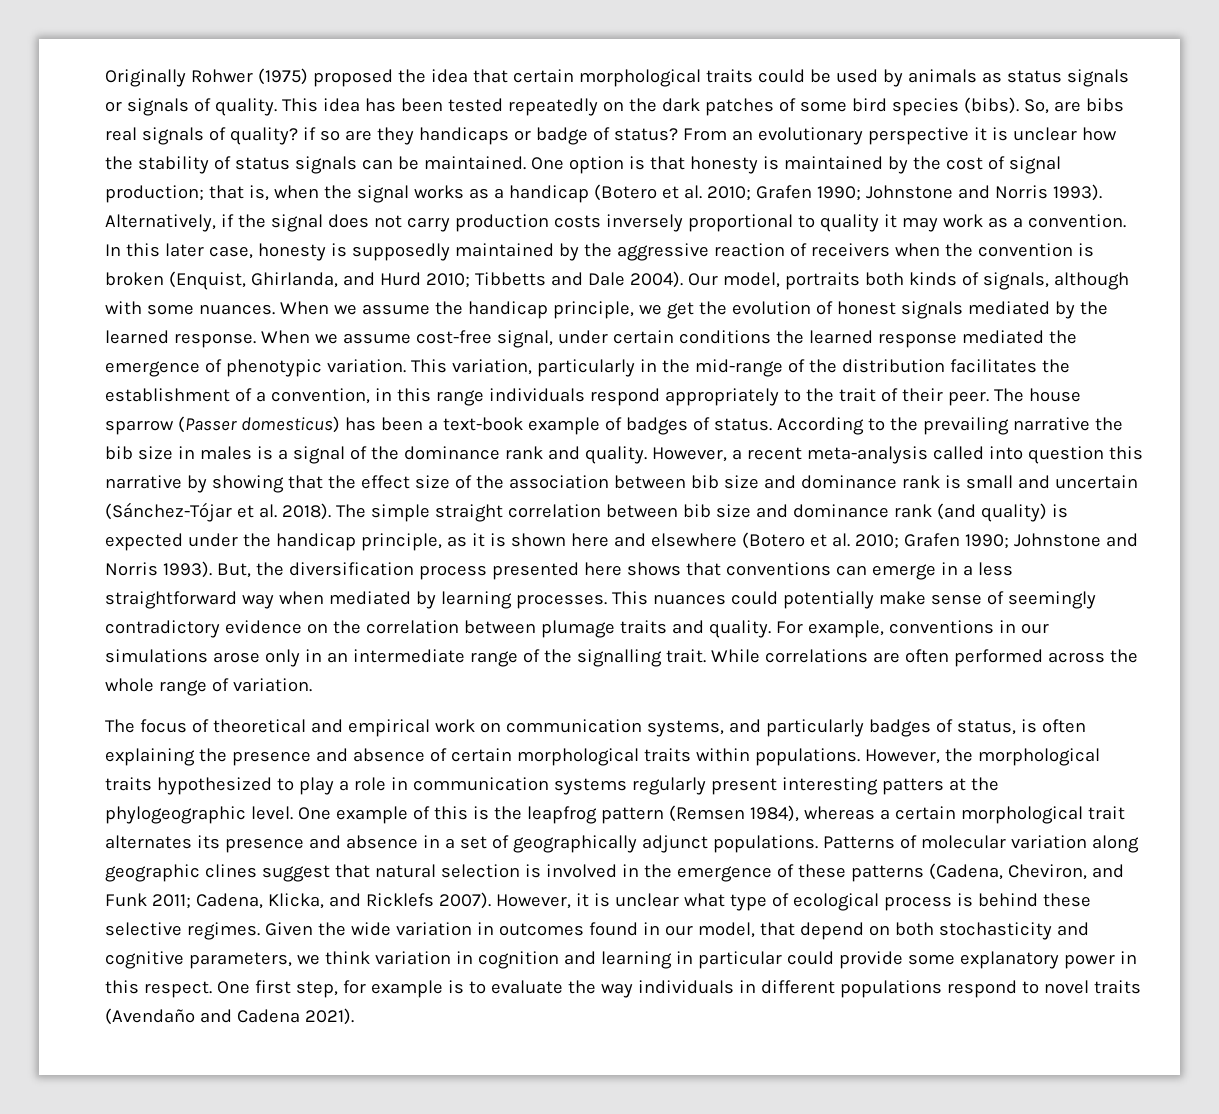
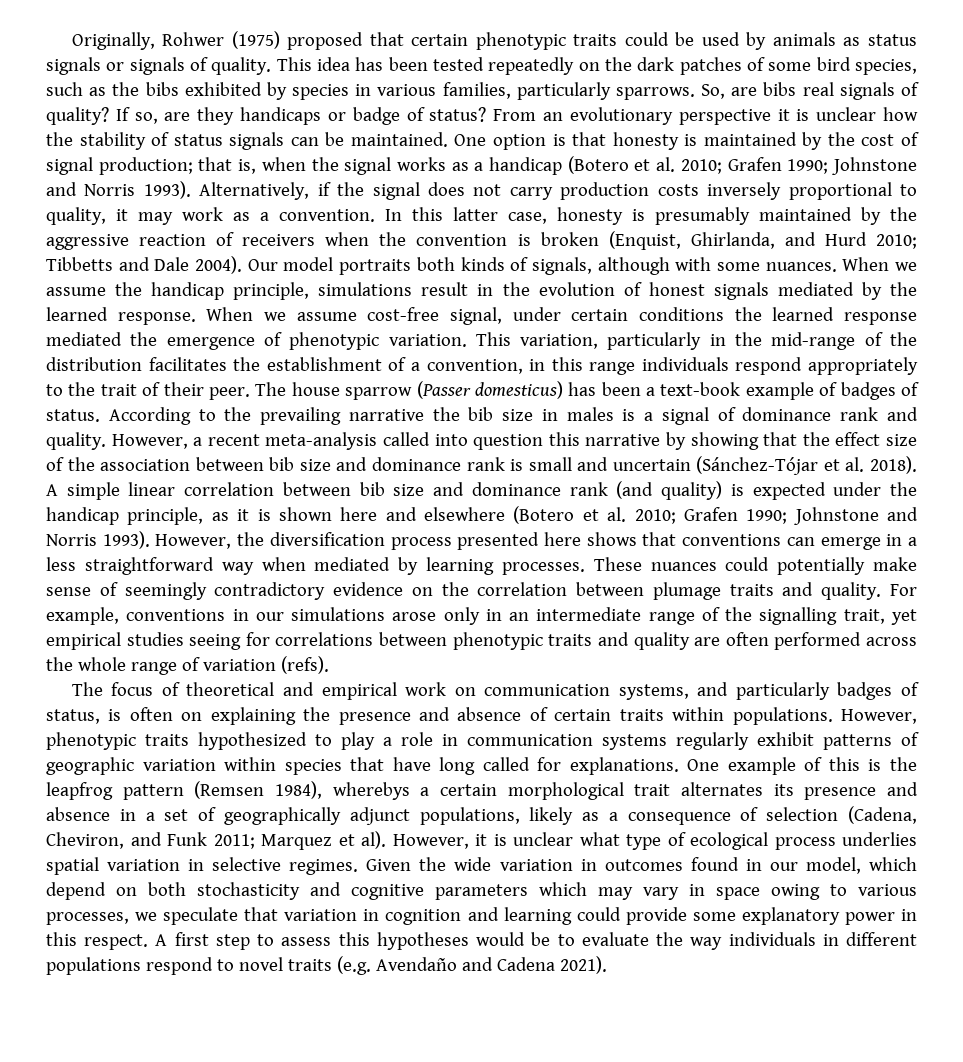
[105,69,186,87] Originally -> [71,32,155,50] Originally,
[397,69,468,83] the idea -> (364, 41) none
[578,69,701,87] morphological -> [475,32,566,50] phenotypic
[891,97,1019,116] species (bibs). -> [855,59,918,75] [46,82,695,100] species, such as the bibs exhibited by species in various families, particularly sparrows.
[302,127,340,141] if so -> [115,107,158,124] If so,
[819,214,879,232] quality -> [46,207,106,225] quality,
[164,243,204,257] later -> [453,207,498,221] latter
[351,243,450,261] supposedly -> [655,207,750,225] presumably
[722,272,780,288] model, -> [283,257,334,271] model
[638,302,694,319] we get -> [318,282,494,296] simulations result in
[370,446,399,460] the -> (736, 414) none
[335,504,503,522] The simple straight -> [46,482,176,500] A simple linear
[216,563,251,578] But, -> [155,534,232,549] However,
[611,591,648,605] This -> [593,557,642,571] These
[665,649,868,663] trait. While correlations -> [843,609,917,625] [46,632,690,650] trait, yet empirical studies seeing for correlations between phenotypic traits and quality
[232,678,312,692] variation. -> [202,656,329,674] variation (refs).
(1086, 726) none -> [181,712,203,721] on
[516,748,639,766] morphological -> (612, 715) none
[944,748,1100,766] the morphological -> [46,732,136,750] phenotypic
[710,777,999,795] [105,806,293,824] present interesting patters at the phylogeographic level. -> [757,732,919,750] [46,757,679,775] exhibit patterns of geographic variation within species that have long called for explanations.
[803,806,875,820] whereas -> [332,782,410,800] wherebys
[712,835,1139,853] [105,864,924,882] populations. Patterns of molecular variation along geographic clines suggest that natural selection is involved in the emergence of these patterns -> [419,807,839,825] populations, likely as a consequence of selection
[195,892,491,909] Cadena, Klicka, and Ricklefs 2007). -> [261,831,386,850] Marquez et al).
[956,893,1091,907] is behind these -> [842,832,917,846] [46,857,205,875] underlies spatial variation in
[759,922,795,936] that -> [869,857,918,871] which
[188,951,370,969] parameters, we think -> [435,882,917,900] [46,907,279,925] parameters which may vary in space owing to various processes, we speculate that
[675,951,782,969] in particular -> (572, 916) none
[216,980,464,998] One first step, for example is -> [155,932,551,950] A first step to assess this hypotheses would be
[105,1008,195,1025] (Avendaño -> [336,956,457,975] (e.g. Avendaño

